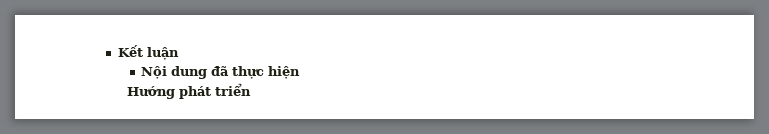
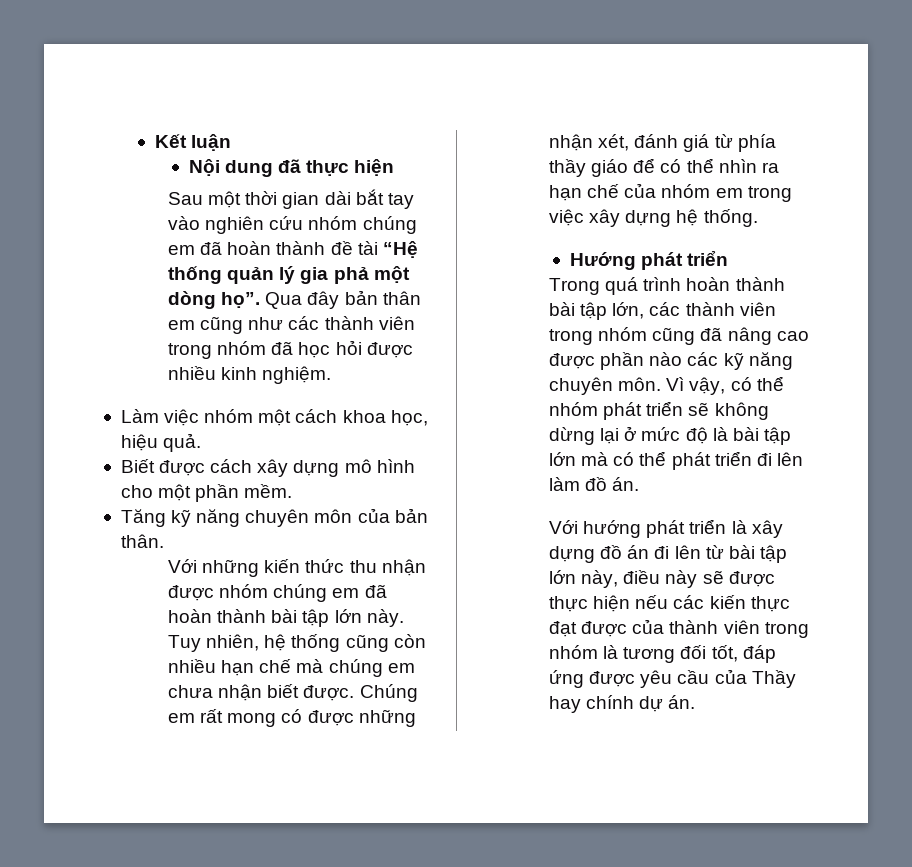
[126,83,251,99] Hướng phát triển -> [168,189,414,209] [168,216,417,234] [168,241,418,258] [168,266,410,284] [168,290,421,309] [168,316,415,334] [168,340,413,359] [168,366,332,384] [120,409,428,426] [120,433,202,452] [120,459,415,477] [120,484,293,502] [120,508,428,527] [120,534,164,548] [168,559,426,577] [168,584,387,602] [168,609,404,627] [168,634,426,652] [168,659,415,677] [168,684,418,702] [168,709,416,727] [549,134,776,152] [549,158,779,177] [549,183,792,202] [549,209,758,227] [569,251,729,270] [549,277,785,295] [549,302,776,320] [549,327,809,345] [549,352,793,370] [549,376,784,395] [549,401,769,420] [549,426,791,445] [549,451,803,470] [549,477,640,491] [549,519,783,538] [549,545,787,563] [549,570,775,588] [549,595,790,612] [549,619,809,638] [549,645,776,663] [549,669,796,688] [549,695,696,713] Sau một thời gian dài bắt tay vào nghiên cứu nhóm chúng em đã hoàn thành đề tài “Hệ thống quản lý gia phả một dòng họ”. Qua đây bản thân em cũng như các thành viên trong nhóm đã học hỏi được nhiều kinh nghiệm. // Làm việc nhóm một cách khoa học, hiệu quả. // Biết được cách xây dựng mô hình cho một phần mềm. // Tăng kỹ năng chuyên môn của bản thân. // Với những kiến thức thu nhận được nhóm chúng em đã hoàn thành bài tập lớn này. Tuy nhiên, hệ thống cũng còn nhiều hạn chế mà chúng em chưa nhận biết được. Chúng em rất mong có được những nhận xét, đánh giá từ phía thầy giáo để có thể nhìn ra hạn chế của nhóm em trong việc xây dựng hệ thống. // Hướng phát triển // Trong quá trình hoàn thành bài tập lớn, các thành viên trong nhóm cũng đã nâng cao được phần nào các kỹ năng chuyên môn. Vì vậy, có thể nhóm phát triển sẽ không dừng lại ở mức độ là bài tập lớn mà có thể phát triển đi lên làm đồ án. // Với hướng phát triển là xây dựng đồ án đi lên từ bài tập lớn này, điều này sẽ được thực hiện nếu các kiến thực đạt được của thành viên trong nhóm là tương đối tốt, đáp ứng được yêu cầu của Thầy hay chính dự án.

